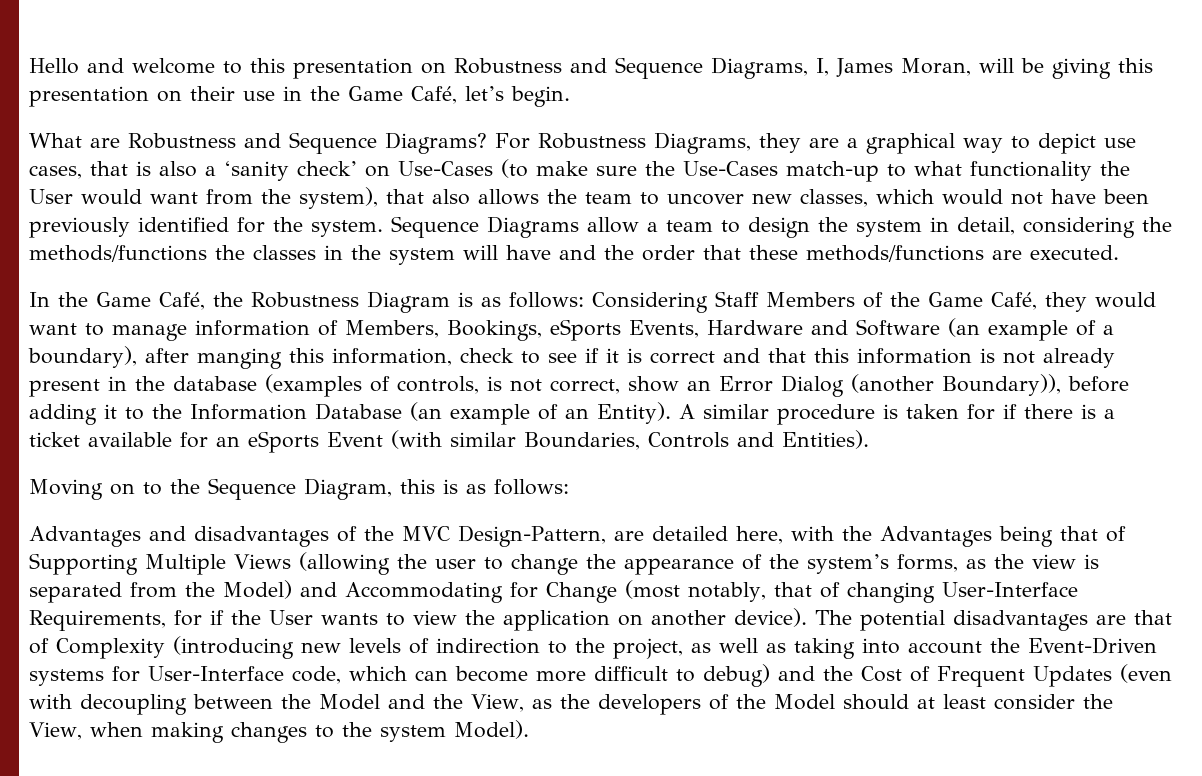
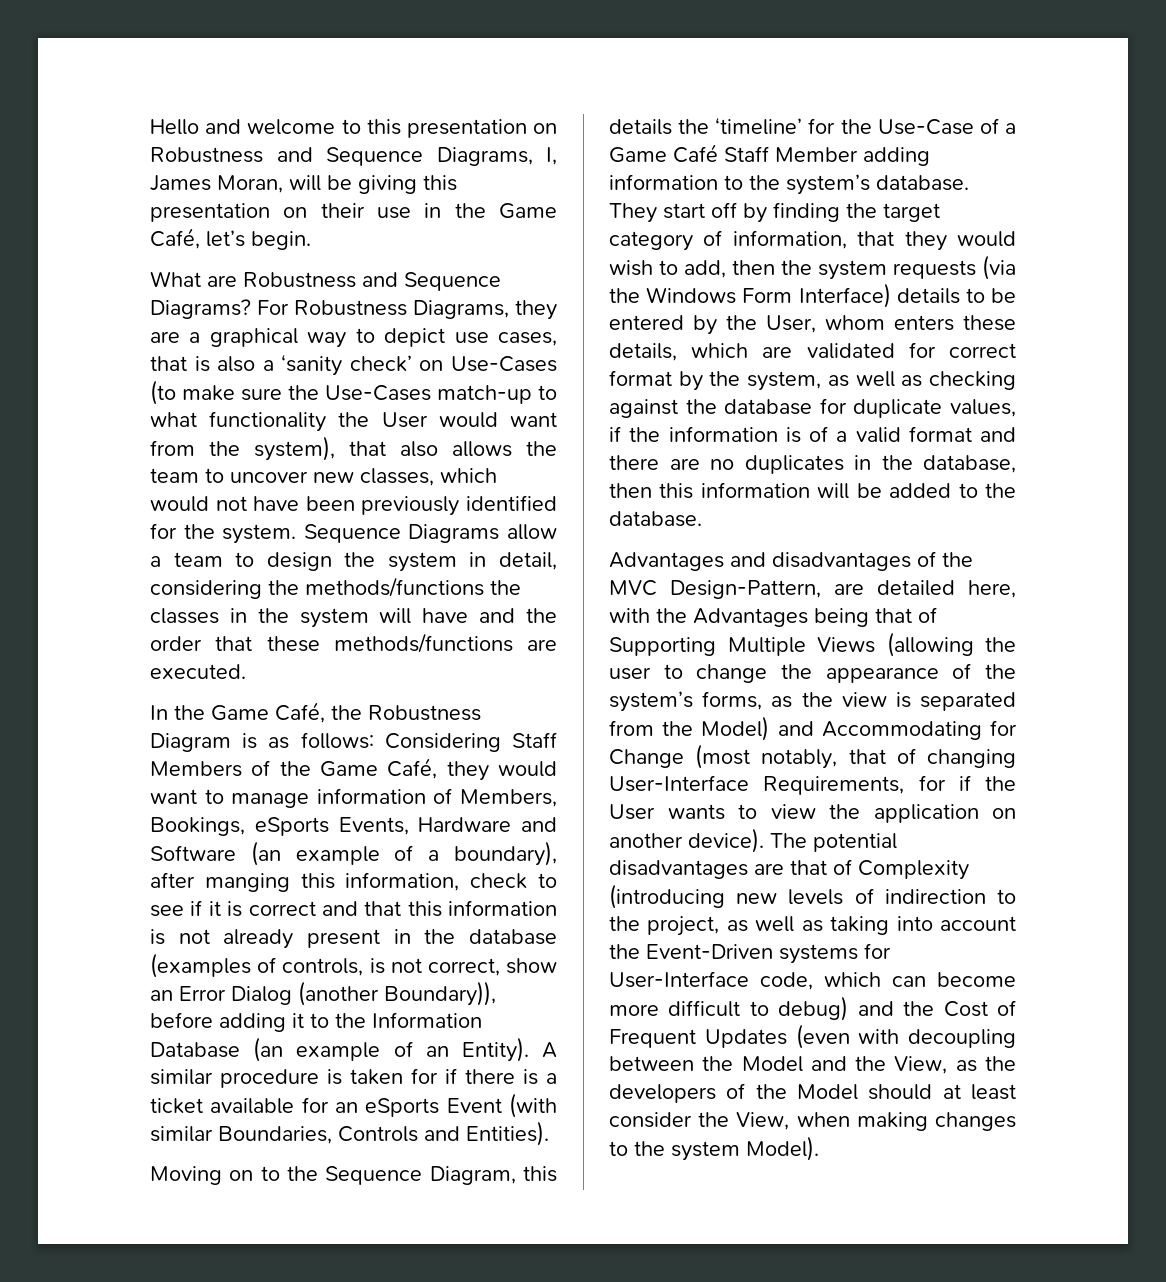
[443,479,569,495] is as follows: -> [609,117,1016,135] [609,144,930,166] [609,174,969,195] [609,202,940,223] [609,230,1016,251] [609,255,1016,280] [609,283,1016,308] [609,315,1016,335] [609,342,1016,361] [609,370,1016,391] [609,398,1016,418] [609,426,1016,443] [609,455,1016,474] [609,482,1016,499] [609,511,702,527] details the ‘timeline’ for the Use-Case of a Game Café Staff Member adding information to the system’s database. They start off by finding the target category of information, that they would wish to add, then the system requests (via the Windows Form Interface) details to be entered by the User, whom enters these details, which are validated for correct format by the system, as well as checking against the database for duplicate values, if the information is of a valid format and there are no duplicates in the database, then this information will be added to the database.

